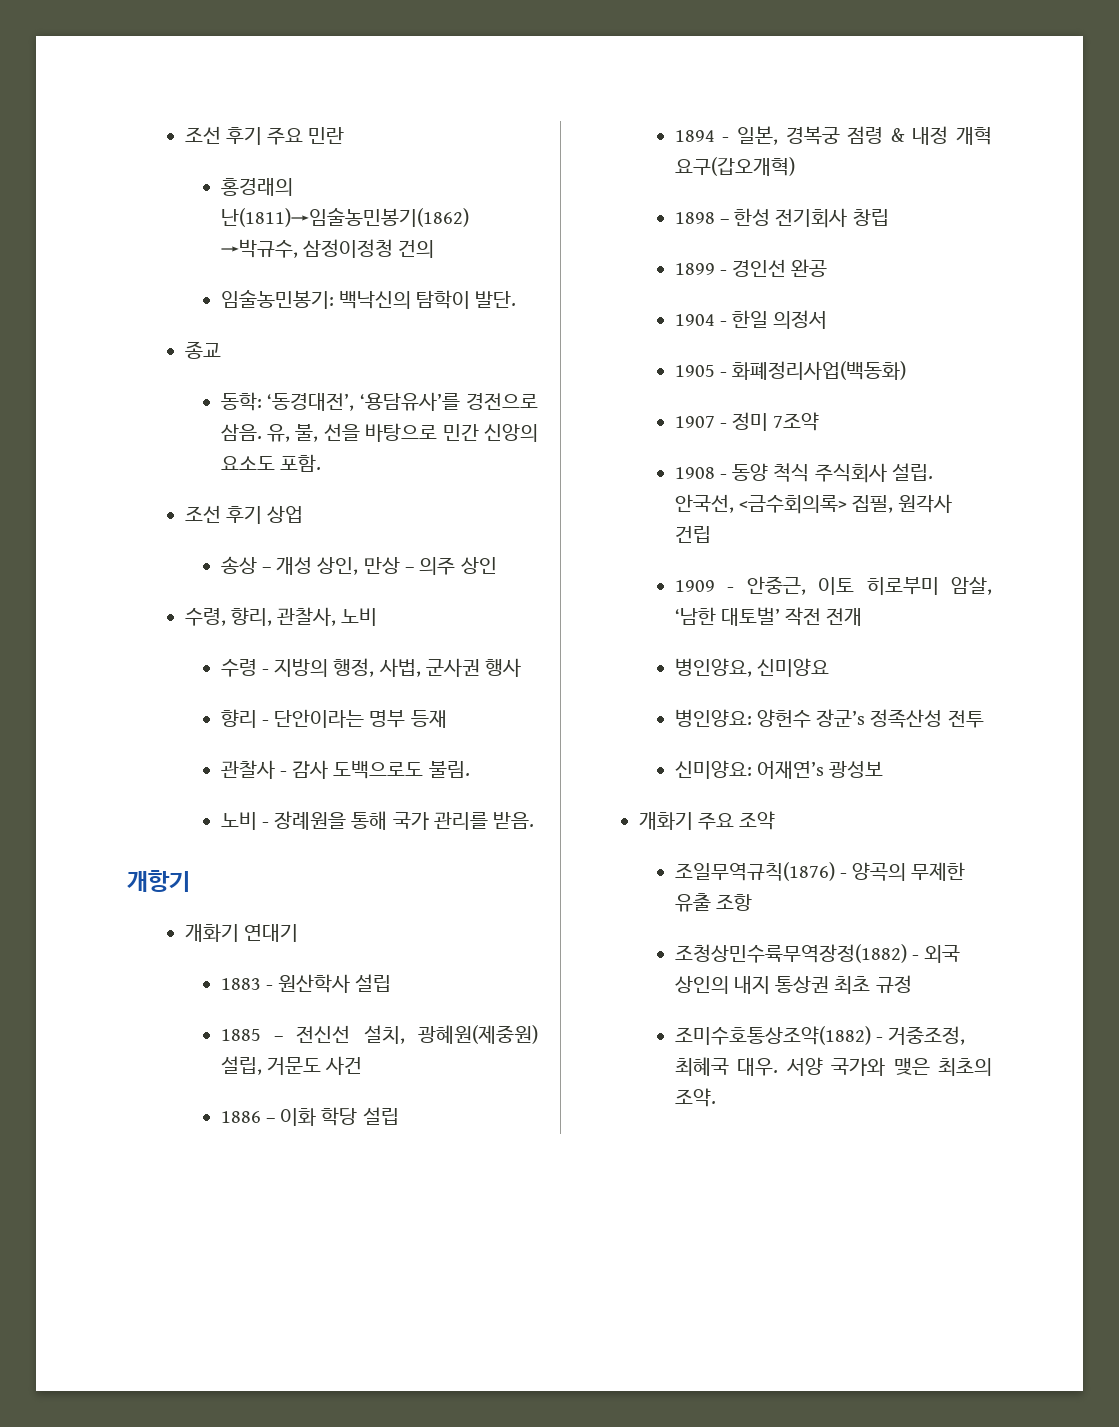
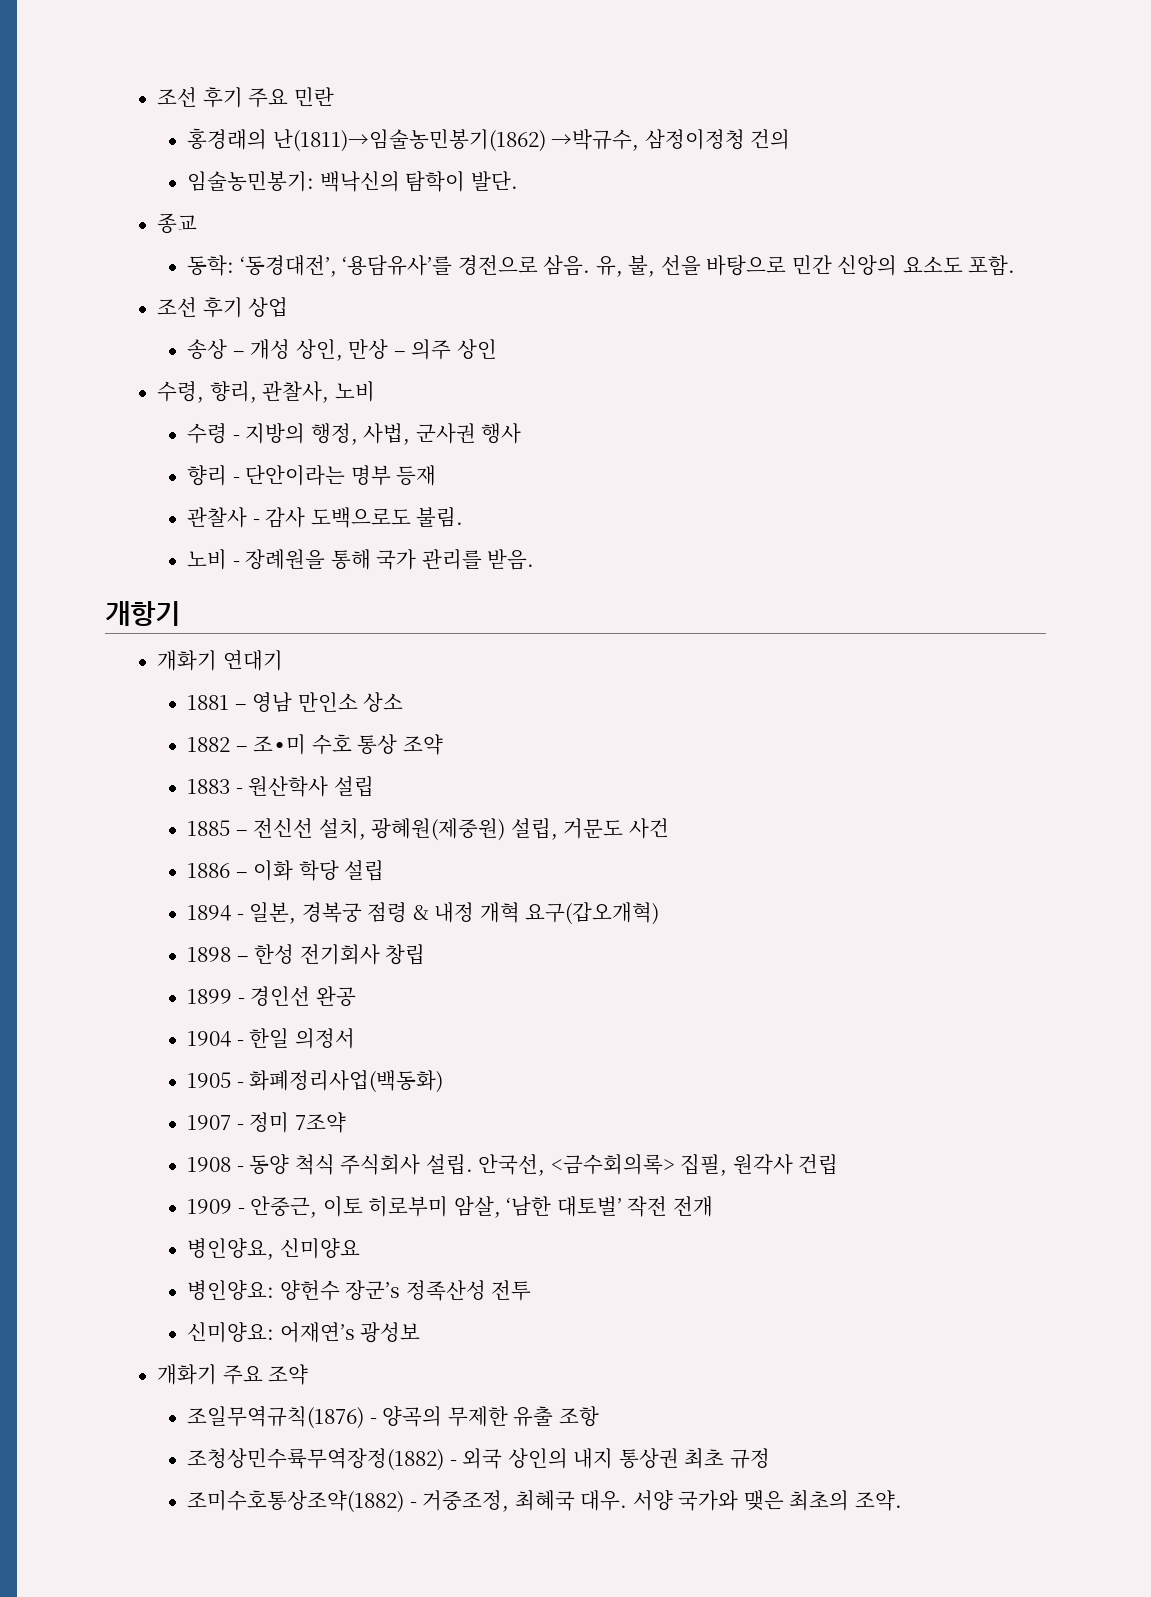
(298, 933) none -> [186,692,404,712] [186,734,443,755] // 1881 – 영남 만인소 상소 // 1882 – 조∙미 수호 통상 조약

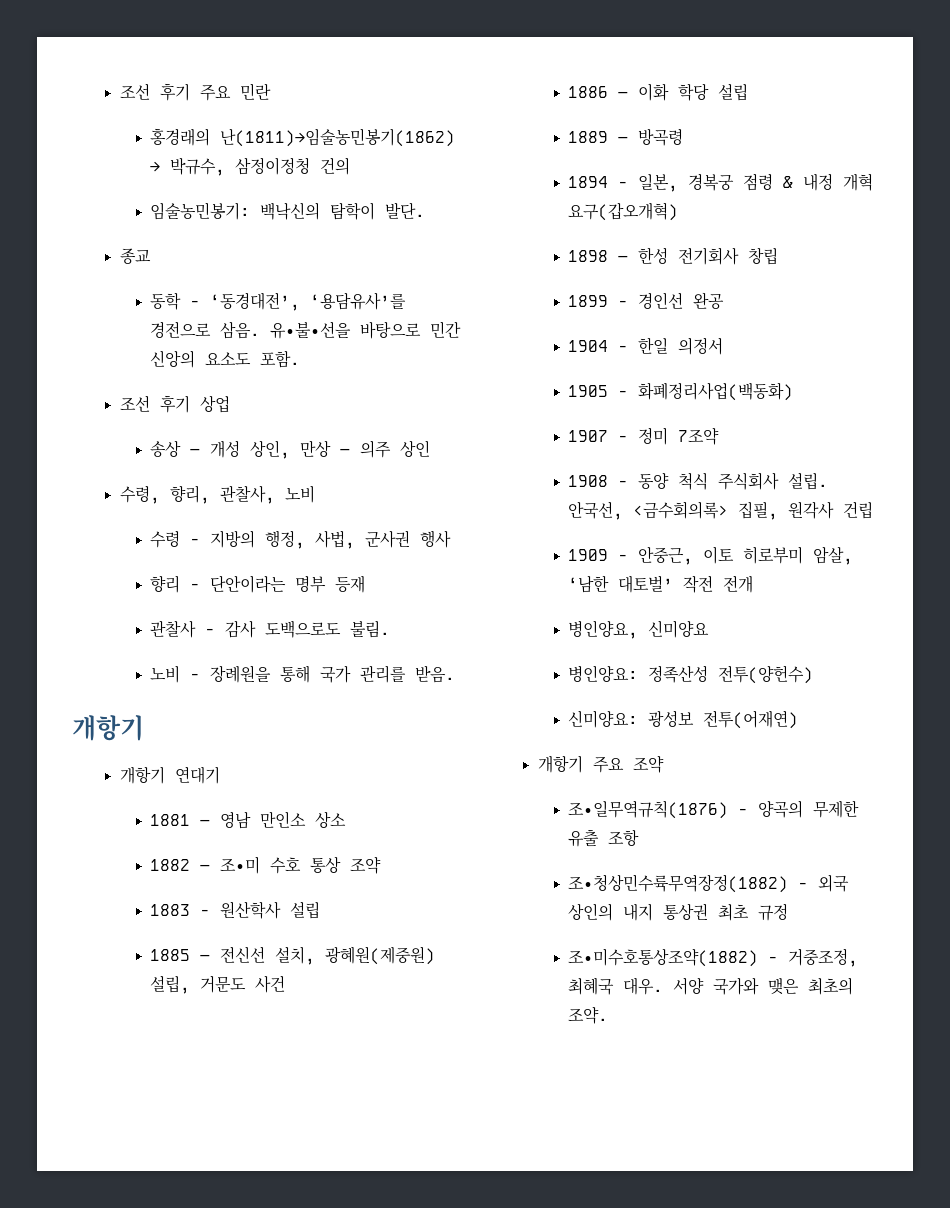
[551,129,640,151] →박규수, -> [150,157,226,176] → 박규수,
[186,255,234,276] 동학: -> [150,292,201,310] 동학 -
[595,255,701,277] 유, 불, 선을 -> [270,321,352,339] 유∙불∙선을
[157,650,218,671] 개화기 -> [119,766,165,784] 개항기
(385, 870) none -> [568,128,684,146] // 1889 – 방곡령
[279,1280,532,1301] 양헌수 장군’s 정족산성 전투 -> [648,665,814,684] 정족산성 전투(양헌수)
[279,1322,355,1343] 어재연’s -> (639, 719) none
[157,1364,218,1385] // 개화기 -> [703,710,799,729] [537,755,583,773] 전투(어재연) // 개항기
[186,1406,364,1429] 조일무역규칙(1876) -> [568,800,729,819] 조∙일무역규칙(1876)
[186,1448,444,1471] 조청상민수륙무역장정(1882) -> [568,874,789,893] 조∙청상민수륙무역장정(1882)
[186,1490,404,1513] 조미수호통상조약(1882) -> [568,948,759,967] 조∙미수호통상조약(1882)

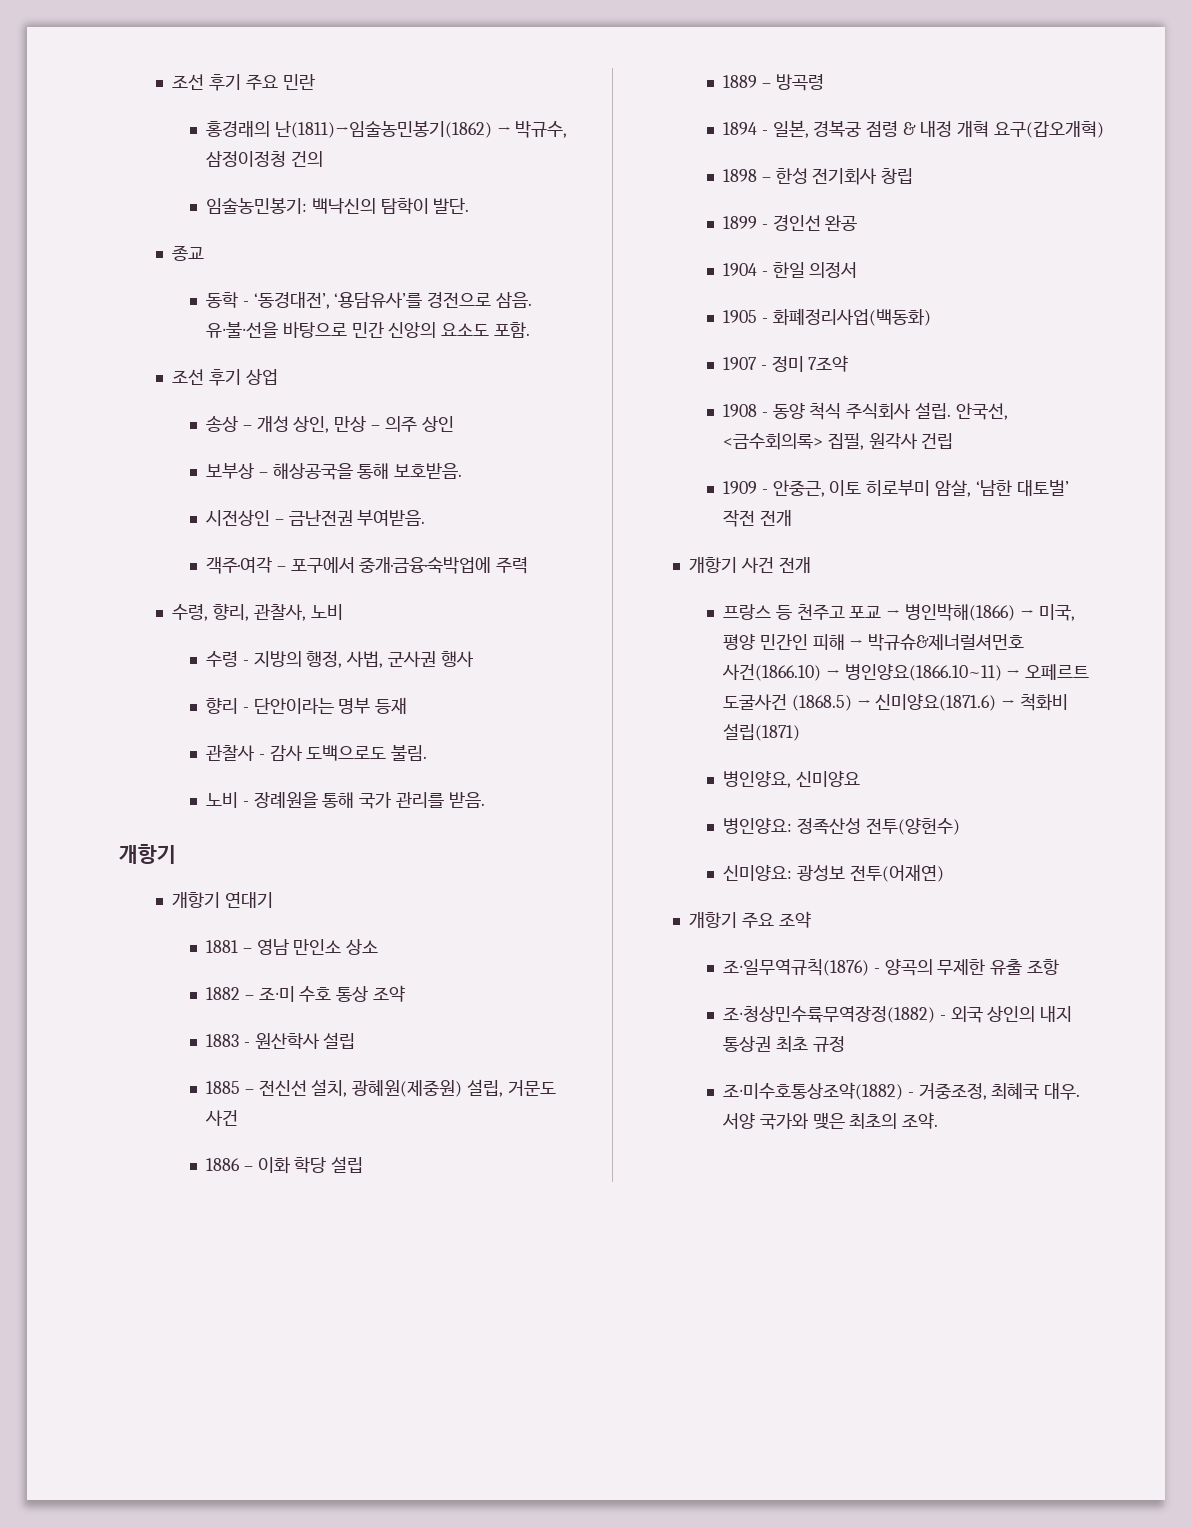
(431, 448) none -> [205,463,463,480] [205,510,426,526] [205,557,529,574] // 보부상 – 해상공국을 통해 보호받음. // 시전상인 – 금난전권 부여받음. // 객주·여각 – 포구에서 중개·금융·숙박업에 주력
(754, 584) none -> [689,557,812,573] [722,604,1075,621] [722,633,1025,651] [721,663,1090,681] [722,693,1069,711] [722,723,800,741] // 개항기 사건 전개 // 프랑스 등 천주고 포교 → 병인박해(1866) → 미국, 평양 민간인 피해 → 박규슈&제너럴셔먼호 사건(1866.10) → 병인양요(1866.10~11) → 오페르트 도굴사건 (1868.5) → 신미양요(1871.6) → 척화비 설립(1871)

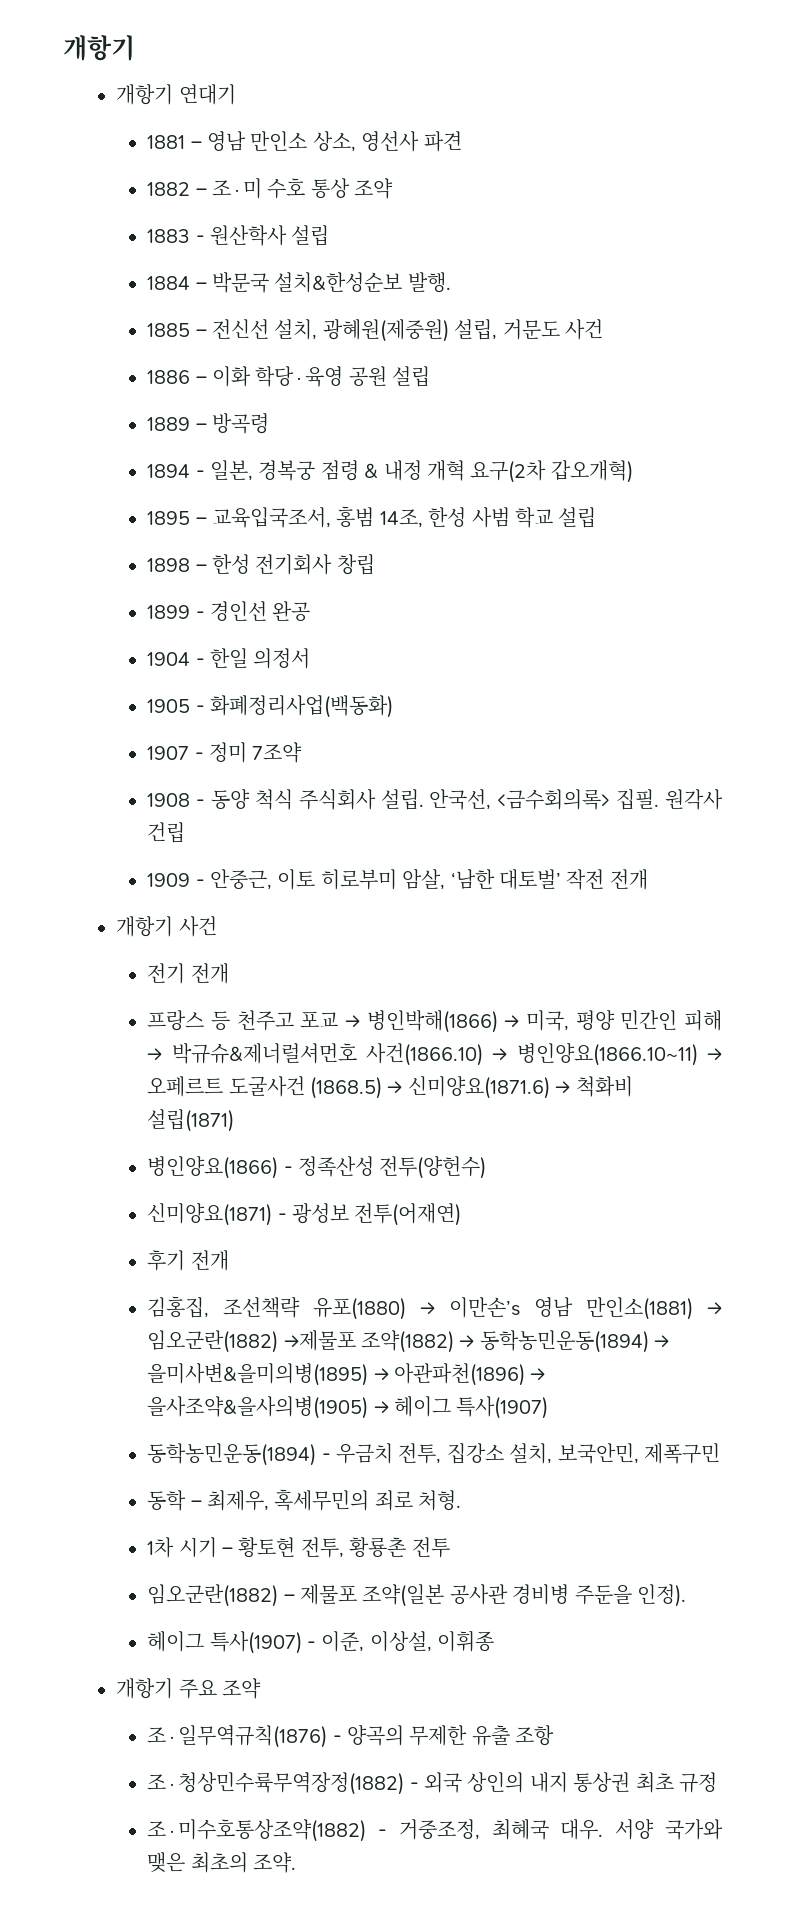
[172,74,315,91] [205,121,568,138] [205,151,323,167] [205,198,470,214] [172,245,205,261] [205,292,533,309] [205,321,531,338] [172,369,279,386] [205,416,454,433] [205,463,463,480] [205,510,426,526] [205,557,529,574] [172,604,343,621] [205,651,474,668] [205,697,408,714] [205,745,428,761] [205,792,485,809] 조선 후기 주요 민란 // 홍경래의 난(1811)→임술농민봉기(1862) → 박규수, 삼정이정청 건의 // 임술농민봉기: 백낙신의 탐학이 발단. // 종교 // 동학 - ‘동경대전’, ‘용담유사’를 경전으로 삼음. 유∙불∙선을 바탕으로 민간 신앙의 요소도 포함. // 조선 후기 상업 // 송상 – 개성 상인, 만상 – 의주 상인 // 보부상 – 해상공국을 통해 보호받음. // 시전상인 – 금난전권 부여받음. // 객주·여각 – 포구에서 중개·금융·숙박업에 주력 // 수령, 향리, 관찰사, 노비 // 수령 - 지방의 행정, 사법, 군사권 행사 // 향리 - 단안이라는 명부 등재 // 관찰사 - 감사 도백으로도 불림. // 노비 - 장례원을 통해 국가 관리를 받음. // -> (63, 48) none
[346,939,379,955] 상소 -> [312,131,462,152] 상소, 영선사 파견
(356, 1040) none -> [147,272,451,293] // 1884 – 박문국 설치&한성순보 발행.
[294,1157,327,1173] 학당 -> [255,366,387,387] 학당∙육영 공원
[993,121,1104,138] 요구(갑오개혁) -> [470,460,633,483] [147,506,597,528] 요구(2차 갑오개혁) // 1895 – 교육입국조서, 홍범 14조, 한성 사범 학교 설립
[827,433,864,450] 집필, -> [616,789,660,810] 집필.
(775, 565) none -> [147,963,186,984] // 전기
[722,770,860,788] [722,817,792,834] 병인양요, 신미양요 // 병인양요: -> [147,1156,293,1179] 병인양요(1866) -
[722,864,792,881] 신미양요: -> [147,1203,287,1226] 신미양요(1871) -
(944, 873) none -> [147,1250,229,1271] [147,1296,722,1320] [147,1330,670,1353] [147,1363,546,1386] [147,1396,549,1419] [147,1443,721,1466] [147,1489,462,1511] [147,1537,450,1558] [147,1584,687,1607] [147,1630,495,1654] // 후기 전개 // 김홍집, 조선책략 유포(1880) → 이만손’s 영남 만인소(1881) → 임오군란(1882) →제물포 조약(1882) → 동학농민운동(1894) → 을미사변&을미의병(1895) → 아관파천(1896) → 을사조약&을사의병(1905) → 헤이그 특사(1907) // 동학농민운동(1894) - 우금치 전투, 집강소 설치, 보국안민, 제폭구민 // 동학 – 최제우, 혹세무민의 죄로 처형. // 1차 시기 – 황토현 전투, 황룡촌 전투 // 임오군란(1882) – 제물포 조약(일본 공사관 경비병 주둔을 인정). // 헤이그 특사(1907) - 이준, 이상설, 이휘종

